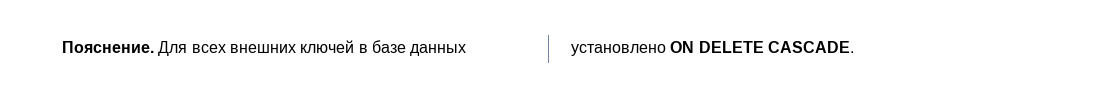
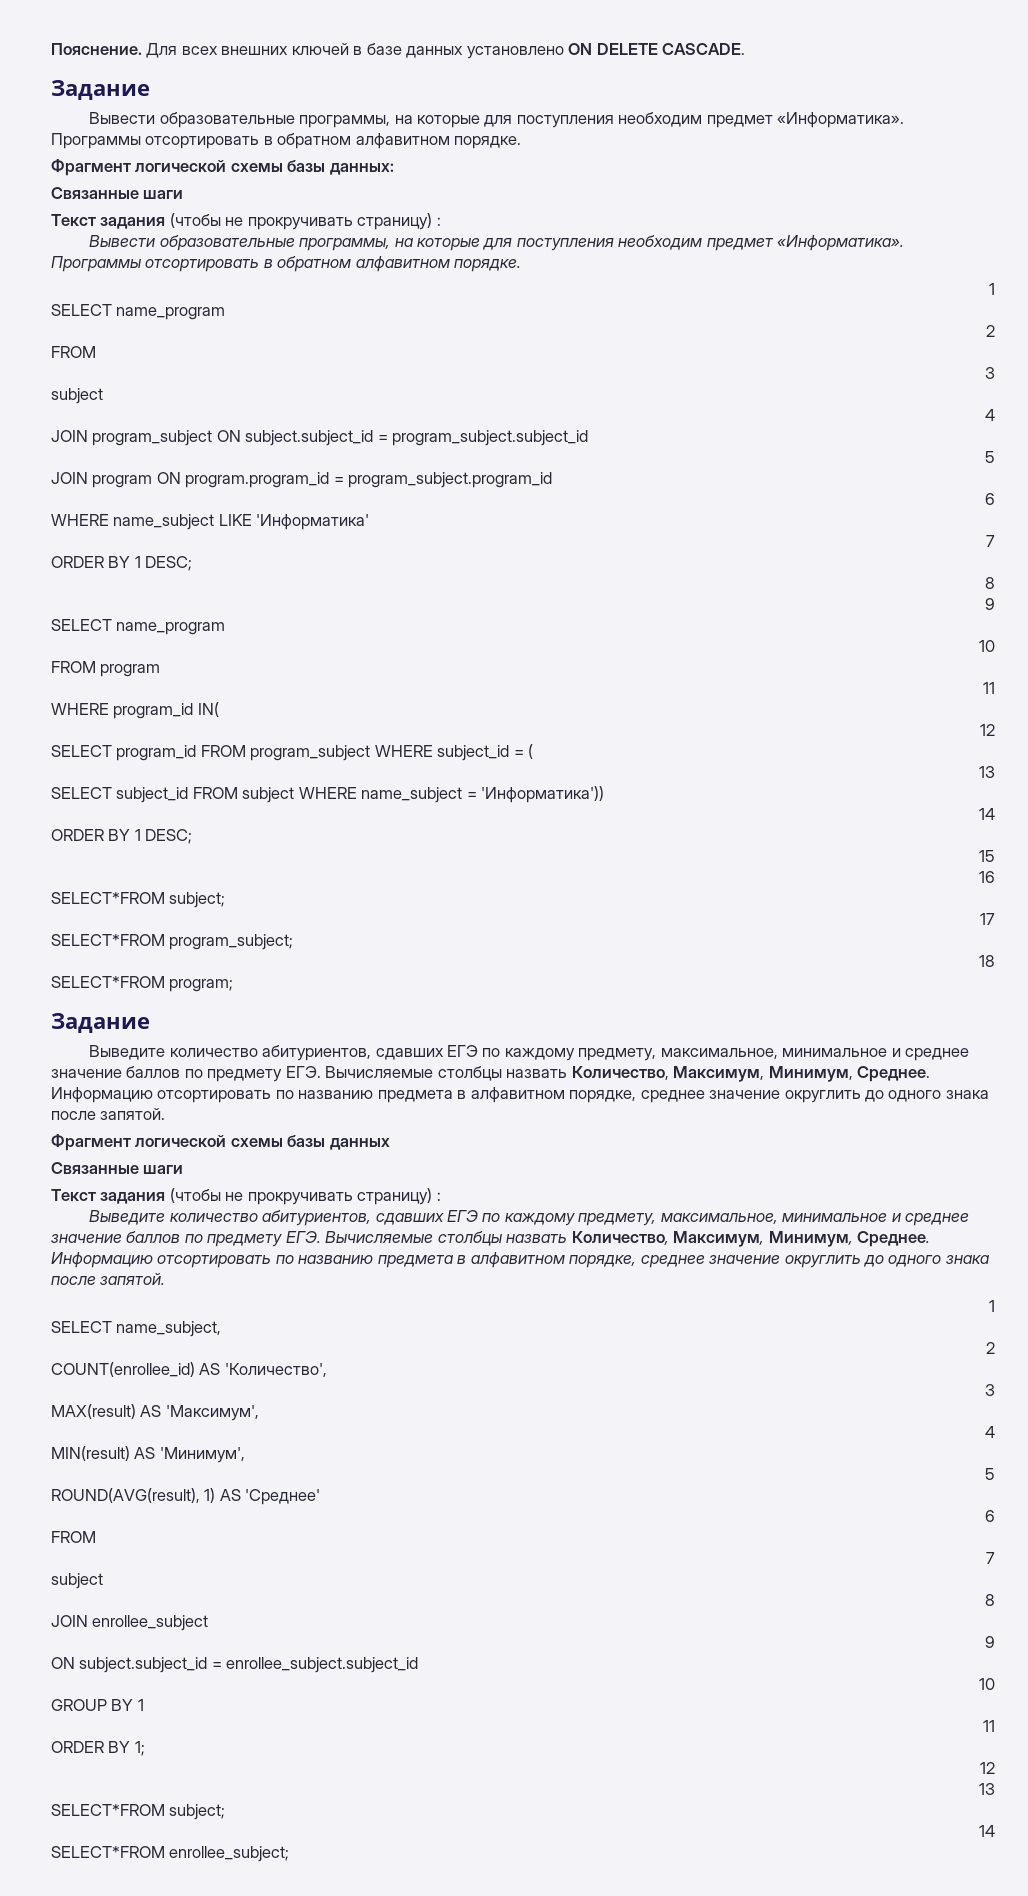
(854, 47) none -> [51,80,150,100] [89,112,905,128] [51,133,522,149] [51,159,394,176] [51,187,184,199] [51,213,441,230] [89,235,905,251] [51,256,522,272] [989,283,995,295] [51,304,226,320] [986,325,995,337] [51,346,96,358] [985,367,995,379] [51,388,103,404] [985,409,995,421] [51,430,589,446] [985,451,995,463] [51,472,553,488] [985,493,995,505] [51,514,370,530] [986,535,995,547] [51,556,193,571] [985,577,995,589] [985,598,995,610] [51,619,226,635] [979,640,995,652] [51,661,161,677] [983,682,995,694] [51,702,219,719] [980,724,995,736] [51,744,534,761] [979,766,995,778] [51,786,605,803] [979,808,995,820] [51,829,193,844] [979,850,995,862] [979,871,995,883] [51,892,226,908] [980,913,995,925] [51,934,294,950] [979,955,995,967] [51,976,234,992] [51,1013,150,1033] [89,1045,970,1061] [51,1066,931,1082] [51,1087,989,1103] [51,1108,166,1120] [51,1134,390,1151] [51,1162,184,1174] [51,1188,441,1205] [89,1210,970,1226] [51,1231,931,1247] [51,1252,989,1268] [51,1273,166,1285] [989,1300,995,1312] [51,1321,222,1337] [986,1342,995,1354] [51,1362,327,1377] [985,1384,995,1396] [51,1404,259,1421] [985,1426,995,1438] [51,1446,245,1463] [985,1468,995,1480] [51,1488,321,1505] [985,1510,995,1522] [51,1531,96,1543] [986,1552,995,1564] [51,1573,103,1589] [985,1594,995,1606] [51,1615,209,1631] [985,1636,995,1648] [51,1657,419,1673] [979,1678,995,1690] [51,1699,144,1711] [983,1720,995,1732] [51,1741,145,1756] [980,1762,995,1774] [979,1783,995,1795] [51,1804,226,1820] [979,1825,995,1837] [51,1846,290,1862] // Задание // Вывести образовательные программы, на которые для поступления необходим предмет «Информатика». Программы отсортировать в обратном алфавитном порядке. // Фрагмент логической схемы базы данных: // Связанные шаги // Текст задания (чтобы не прокручивать страницу) : // Вывести образовательные программы, на которые для поступления необходим предмет «Информатика». Программы отсортировать в обратном алфавитном порядке. // 1 // SELECT name_program // 2 // FROM // 3 // subject // 4 // JOIN program_subject ON subject.subject_id = program_subject.subject_id // 5 // JOIN program ON program.program_id = program_subject.program_id // 6 // WHERE name_subject LIKE 'Информатика' // 7 // ORDER BY 1 DESC; // 8 // 9 // SELECT name_program // 10 // FROM program // 11 // WHERE program_id IN( // 12 // SELECT program_id FROM program_subject WHERE subject_id = ( // 13 // SELECT subject_id FROM subject WHERE name_subject = 'Информатика')) // 14 // ORDER BY 1 DESC; // 15 // 16 // SELECT*FROM subject; // 17 // SELECT*FROM program_subject; // 18 // SELECT*FROM program; // Задание // Выведите количество абитуриентов, сдавших ЕГЭ по каждому предмету, максимальное, минимальное и среднее значение баллов по предмету ЕГЭ. Вычисляемые столбцы назвать Количество, Максимум, Минимум, Среднее. Информацию отсортировать по названию предмета в алфавитном порядке, среднее значение округлить до одного знака после запятой. // Фрагмент логической схемы базы данных // Связанные шаги // Текст задания (чтобы не прокручивать страницу) : // Выведите количество абитуриентов, сдавших ЕГЭ по каждому предмету, максимальное, минимальное и среднее значение баллов по предмету ЕГЭ. Вычисляемые столбцы назвать Количество, Максимум, Минимум, Среднее. Информацию отсортировать по названию предмета в алфавитном порядке, среднее значение округлить до одного знака после запятой. // 1 // SELECT name_subject, // 2 // COUNT(enrollee_id) AS 'Количество', // 3 // MAX(result) AS 'Максимум', // 4 // MIN(result) AS 'Минимум', // 5 // ROUND(AVG(result), 1) AS 'Среднее' // 6 // FROM // 7 // subject // 8 // JOIN enrollee_subject // 9 // ON subject.subject_id = enrollee_subject.subject_id // 10 // GROUP BY 1 // 11 // ORDER BY 1; // 12 // 13 // SELECT*FROM subject; // 14 // SELECT*FROM enrollee_subject;

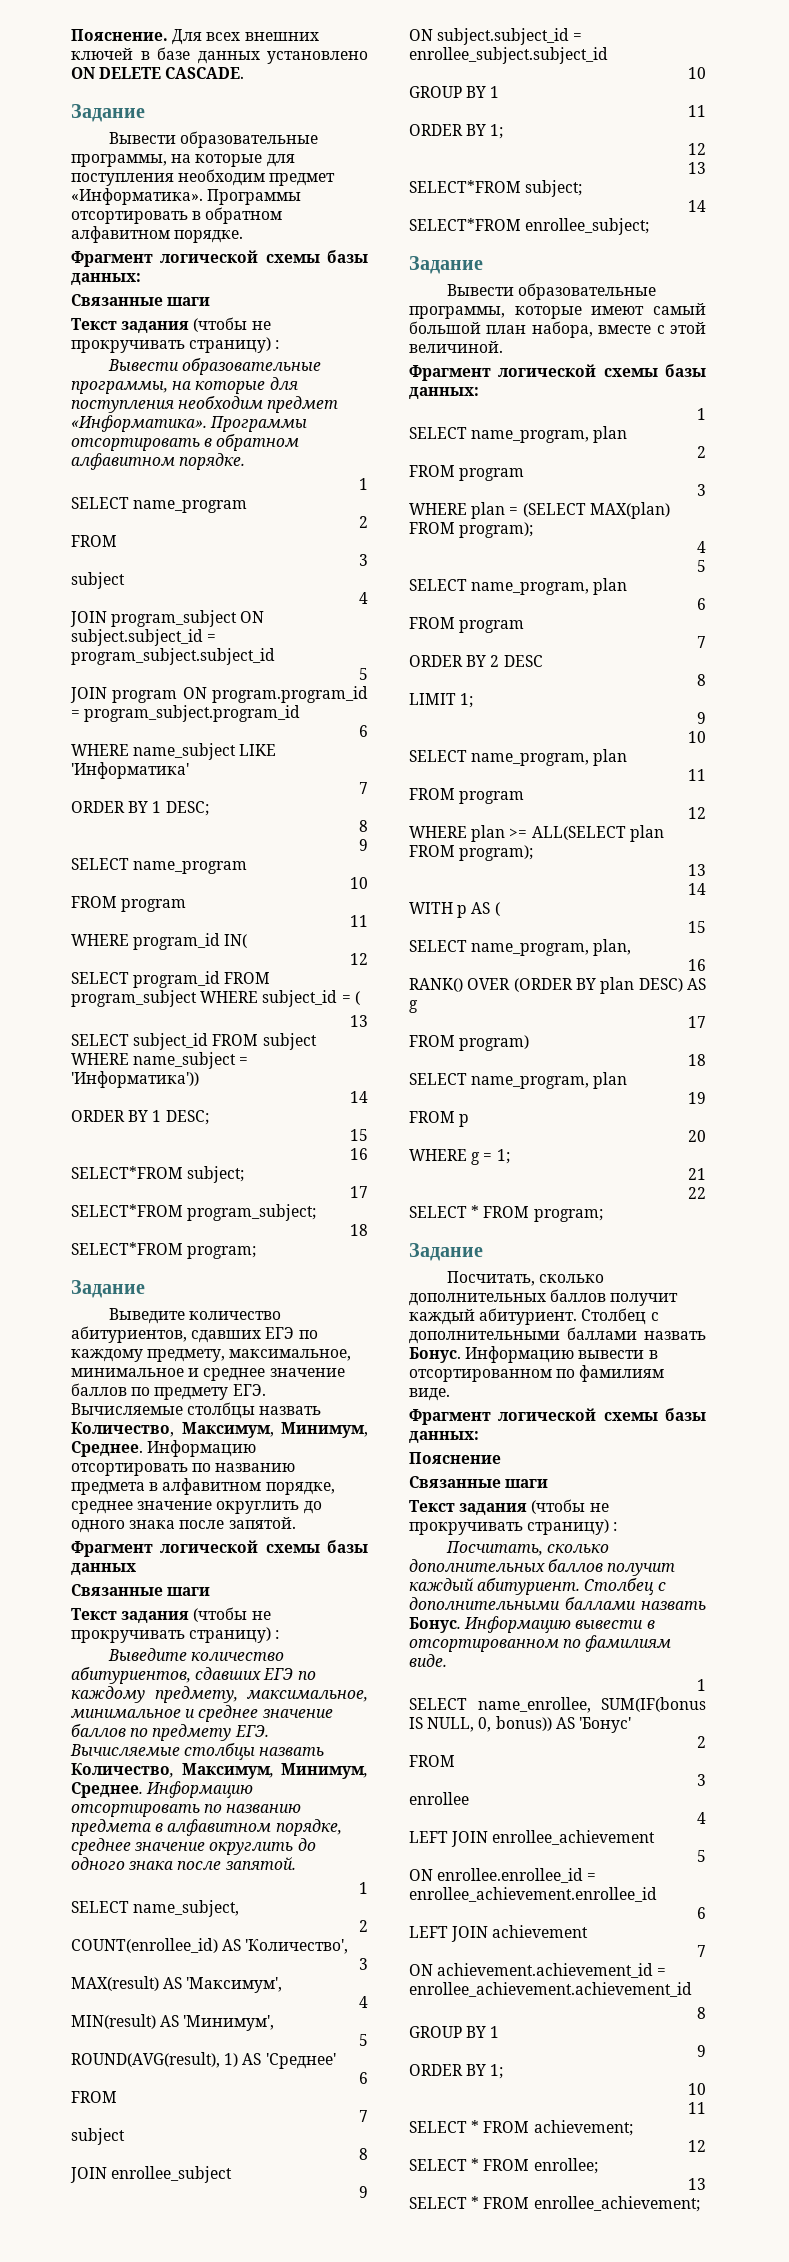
(290, 1854) none -> [409,256,483,274] [446,283,657,300] [409,303,706,319] [409,321,706,338] [409,341,503,353] [409,364,706,381] [409,387,479,399] [697,408,706,420] [409,426,628,443] [697,446,706,458] [409,465,525,481] [697,484,706,496] [409,502,670,519] [409,522,534,538] [697,541,706,553] [697,560,706,572] [409,578,628,595] [697,598,706,610] [409,617,525,633] [697,636,706,648] [409,655,543,667] [697,674,706,686] [409,693,474,708] [697,712,706,724] [688,731,706,743] [409,749,628,766] [688,769,706,781] [409,788,525,804] [688,807,706,819] [409,825,664,842] [409,845,534,861] [688,864,706,876] [688,883,706,895] [409,902,500,918] [688,921,706,933] [409,939,632,956] [688,959,706,971] [409,977,706,994] [409,1000,418,1013] [688,1016,706,1028] [409,1035,530,1051] [688,1054,706,1066] [409,1072,628,1089] [688,1092,706,1104] [409,1111,470,1127] [688,1130,706,1142] [409,1149,510,1165] [688,1168,706,1180] [688,1187,706,1199] [409,1205,603,1222] [409,1243,483,1261] [446,1271,605,1286] [409,1289,679,1306] [409,1308,659,1325] [409,1327,706,1344] [409,1346,658,1363] [409,1365,665,1382] [409,1388,450,1401] [409,1408,706,1425] [409,1431,479,1443] [409,1452,501,1464] [409,1476,549,1488] [409,1499,609,1515] [409,1519,618,1535] [445,1541,610,1556] [409,1559,676,1576] [409,1578,666,1595] [409,1597,706,1610] [409,1616,655,1633] [409,1635,672,1652] [409,1654,447,1667] [697,1679,706,1691] [409,1697,706,1713] [409,1716,631,1733] [697,1736,706,1748] [409,1755,455,1767] [697,1774,706,1786] [409,1792,469,1805] [697,1812,706,1824] [409,1830,656,1847] [697,1850,706,1862] [409,1868,597,1883] [409,1887,657,1902] [697,1907,706,1919] [409,1925,589,1942] [697,1945,706,1957] [409,1963,667,1978] [409,1982,692,1997] [697,2007,706,2019] [409,2026,500,2038] [697,2045,706,2057] [409,2064,504,2079] [688,2083,706,2095] [688,2102,706,2114] [409,2120,633,2136] [688,2140,706,2152] [409,2158,598,2174] [688,2178,706,2190] [409,2196,700,2212] // Задание // Вывести образовательные программы, которые имеют самый большой план набора, вместе с этой величиной. // Фрагмент логической схемы базы данных: // 1 // SELECT name_program, plan // 2 // FROM program // 3 // WHERE plan = (SELECT MAX(plan) FROM program); // 4 // 5 // SELECT name_program, plan // 6 // FROM program // 7 // ORDER BY 2 DESC // 8 // LIMIT 1; // 9 // 10 // SELECT name_program, plan // 11 // FROM program // 12 // WHERE plan >= ALL(SELECT plan FROM program); // 13 // 14 // WITH p AS ( // 15 // SELECT name_program, plan, // 16 // RANK() OVER (ORDER BY plan DESC) AS g // 17 // FROM program) // 18 // SELECT name_program, plan // 19 // FROM p // 20 // WHERE g = 1; // 21 // 22 // SELECT * FROM program; // Задание // Посчитать, сколько дополнительных баллов получит каждый абитуриент. Столбец с дополнительными баллами назвать Бонус. Информацию вывести в отсортированном по фамилиям виде. // Фрагмент логической схемы базы данных: // Пояснение // Связанные шаги // Текст задания (чтобы не прокручивать страницу) : // Посчитать, сколько дополнительных баллов получит каждый абитуриент. Столбец с дополнительными баллами назвать Бонус. Информацию вывести в отсортированном по фамилиям виде. // 1 // SELECT name_enrollee, SUM(IF(bonus IS NULL, 0, bonus)) AS 'Бонус' // 2 // FROM // 3 // enrollee // 4 // LEFT JOIN enrollee_achievement // 5 // ON enrollee.enrollee_id = enrollee_achievement.enrollee_id // 6 // LEFT JOIN achievement // 7 // ON achievement.achievement_id = enrollee_achievement.achievement_id // 8 // GROUP BY 1 // 9 // ORDER BY 1; // 10 // 11 // SELECT * FROM achievement; // 12 // SELECT * FROM enrollee; // 13 // SELECT * FROM enrollee_achievement;

